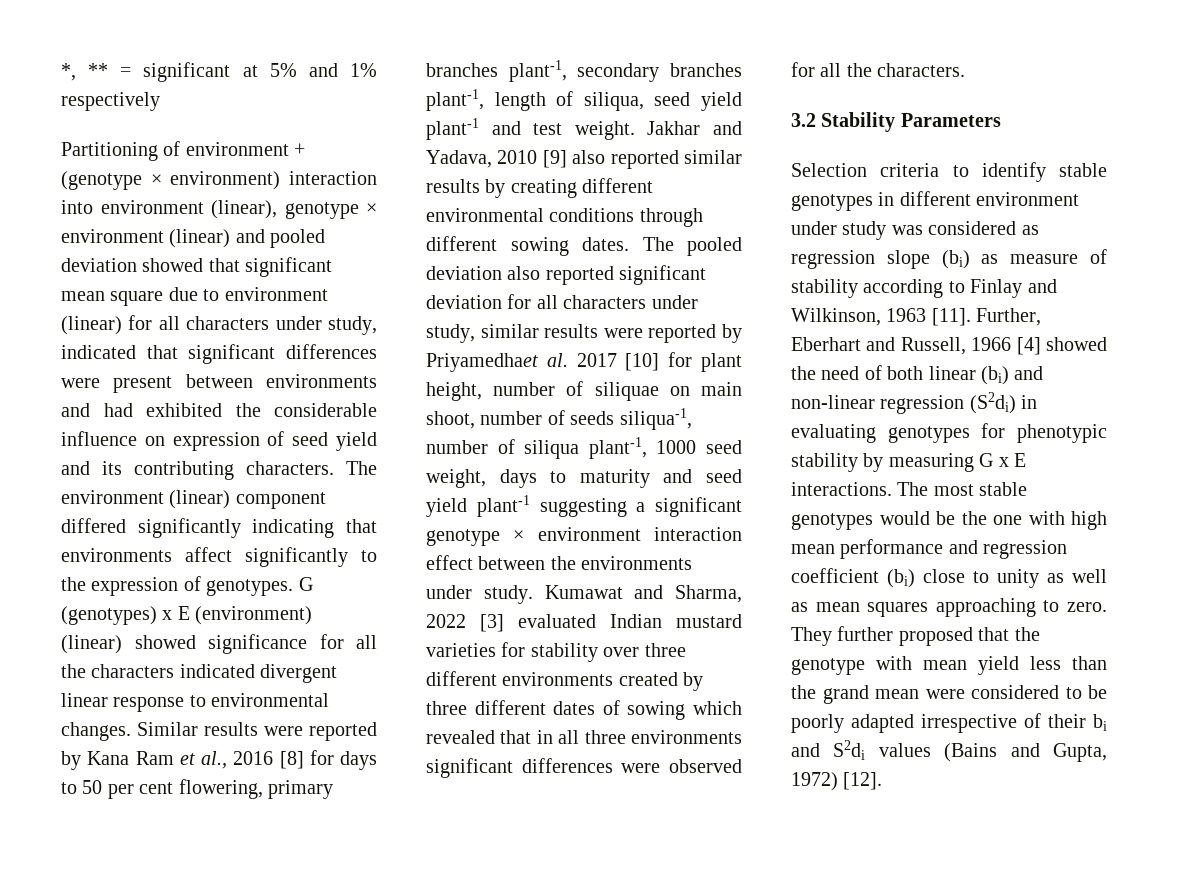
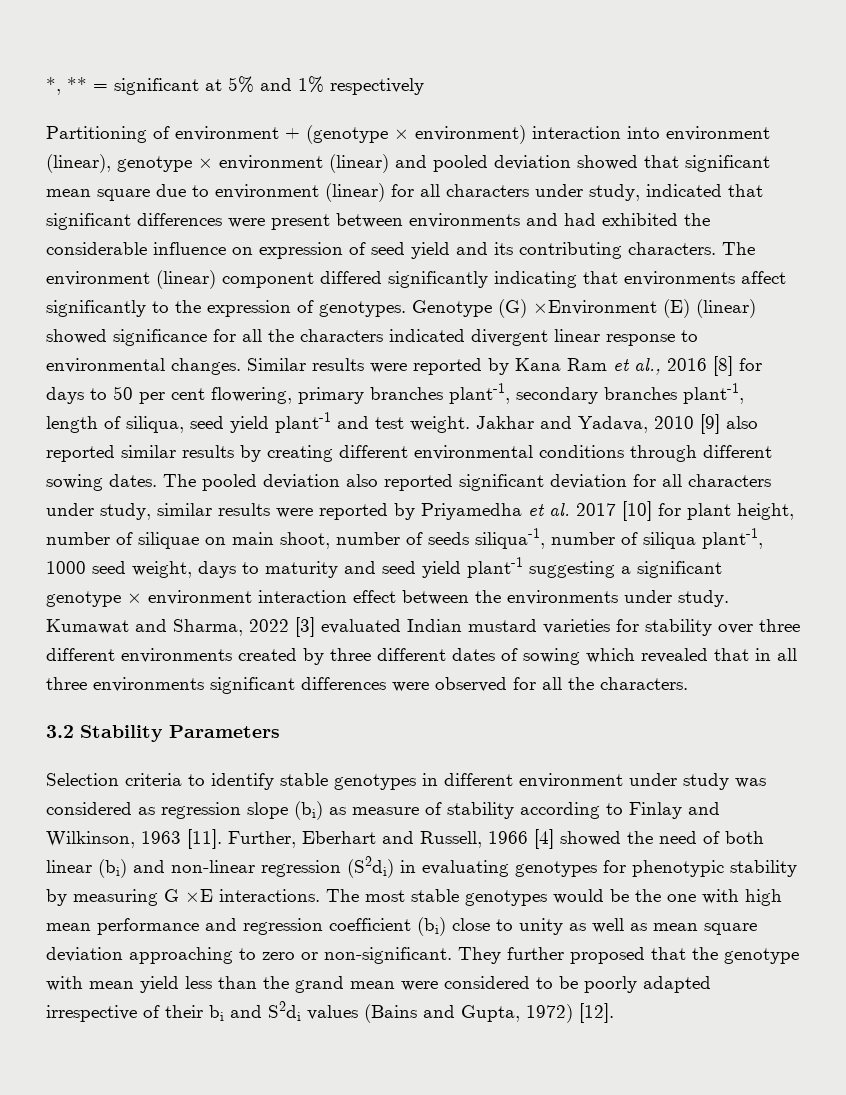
[298,577,313,591] [61,606,313,625] G (genotypes) x E (environment) -> [412,299,690,318] Genotype (G) ×Environment (E)
[426,353,538,372] Priyamedhaet -> [421,503,545,520] Priyamedha et
[998,453,1026,467] x E -> [185,889,213,902] ×E
[867,598,1107,617] squares approaching to zero. -> [704,923,757,935] [46,947,452,964] square deviation approaching to zero or non-significant.

